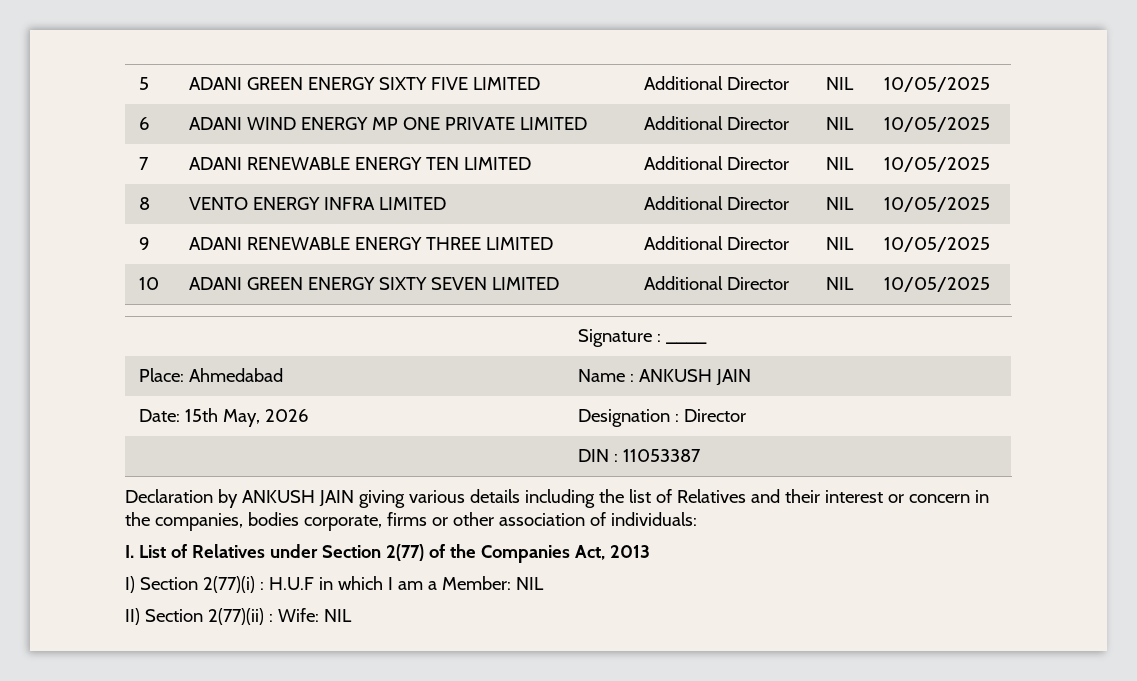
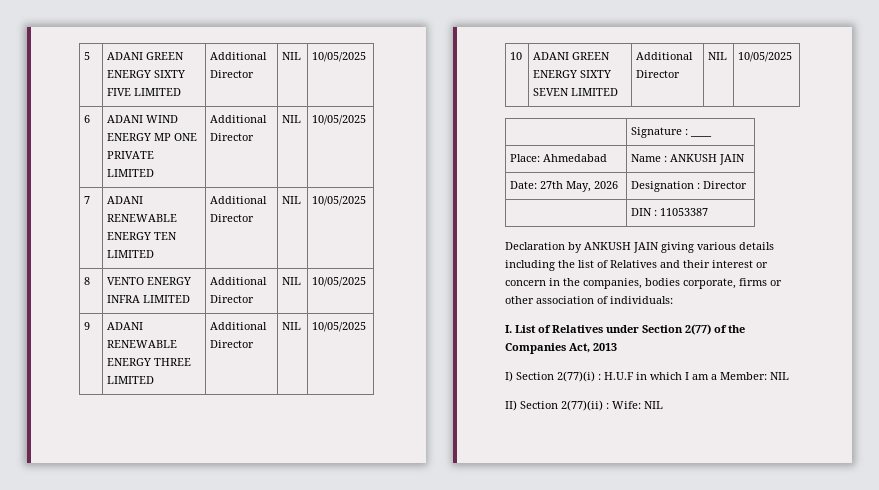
[184,408,218,422] 15th -> [540,181,564,189] 27th

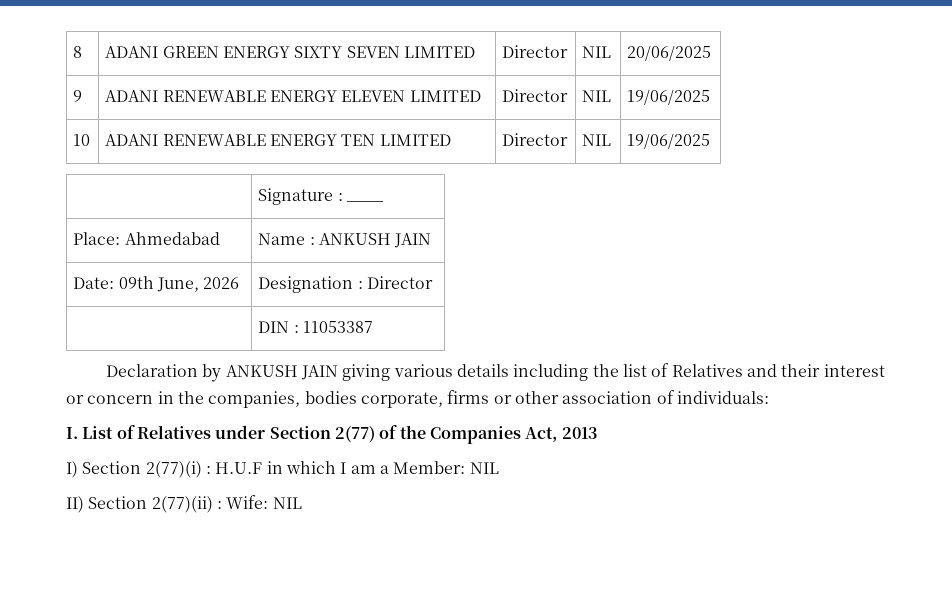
[84,52,91,60] [107,52,185,60] [107,70,186,78] [107,88,182,96] [210,52,268,60] [210,70,255,78] [282,52,302,60] [312,52,367,62] [84,115,91,123] [107,115,179,123] [107,133,198,141] [107,151,155,159] [107,169,155,177] [210,115,268,123] [210,133,255,141] [282,115,302,123] [312,115,367,125] [84,196,91,204] [107,196,144,204] [107,214,178,222] [107,232,178,240] [107,250,155,258] [210,196,268,204] [210,214,255,222] [282,196,302,204] [312,196,367,206] [84,277,91,285] [107,277,192,285] [107,295,191,303] [210,277,268,285] [210,295,255,303] [282,277,302,285] [312,277,367,287] [84,322,91,330] [107,322,144,330] [107,340,178,348] [107,358,192,366] [107,376,155,384] [210,322,268,330] [210,340,255,348] [282,322,302,330] [312,322,367,332] [510,52,523,60] 5 | ADANI GREEN ENERGY SIXTY FIVE LIMITED | Additional Director | NIL | 10/05/2025 // 6 | ADANI WIND ENERGY MP ONE PRIVATE LIMITED | Additional Director | NIL | 10/05/2025 // 7 | ADANI RENEWABLE ENERGY TEN LIMITED | Additional Director | NIL | 10/05/2025 // 8 | VENTO ENERGY INFRA LIMITED | Additional Director | NIL | 10/05/2025 // 9 | ADANI RENEWABLE ENERGY THREE LIMITED | Additional Director | NIL | 10/05/2025 // 10 -> [73,46,83,58] 8
[636,52,694,60] [636,70,681,78] [708,52,728,60] [738,52,793,62] Additional Director | NIL | 10/05/2025 -> [502,45,569,58] [582,46,612,58] [627,45,712,61] [73,90,83,102] [105,90,481,102] [502,89,569,102] [582,90,612,102] [627,89,711,105] [73,134,91,146] [105,134,451,146] [502,133,569,146] [582,134,612,146] [627,133,711,149] Director | NIL | 20/06/2025 // 9 | ADANI RENEWABLE ENERGY ELEVEN LIMITED | Director | NIL | 19/06/2025 // 10 | ADANI RENEWABLE ENERGY TEN LIMITED | Director | NIL | 19/06/2025
[540,181,592,192] 27th May, -> [118,276,200,292] 09th June,

